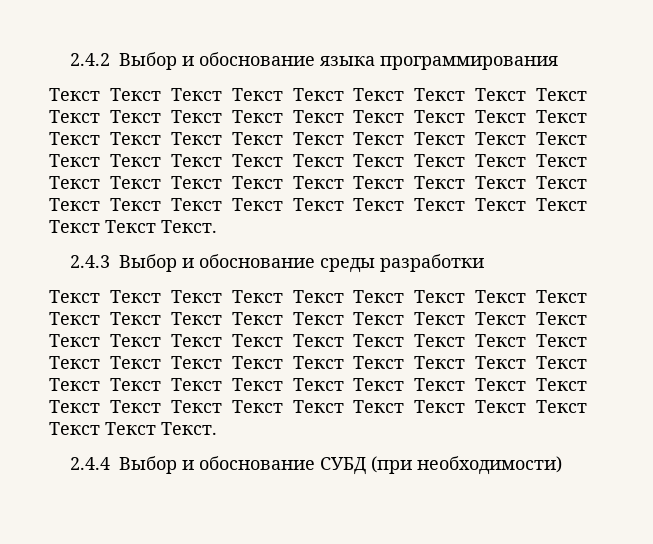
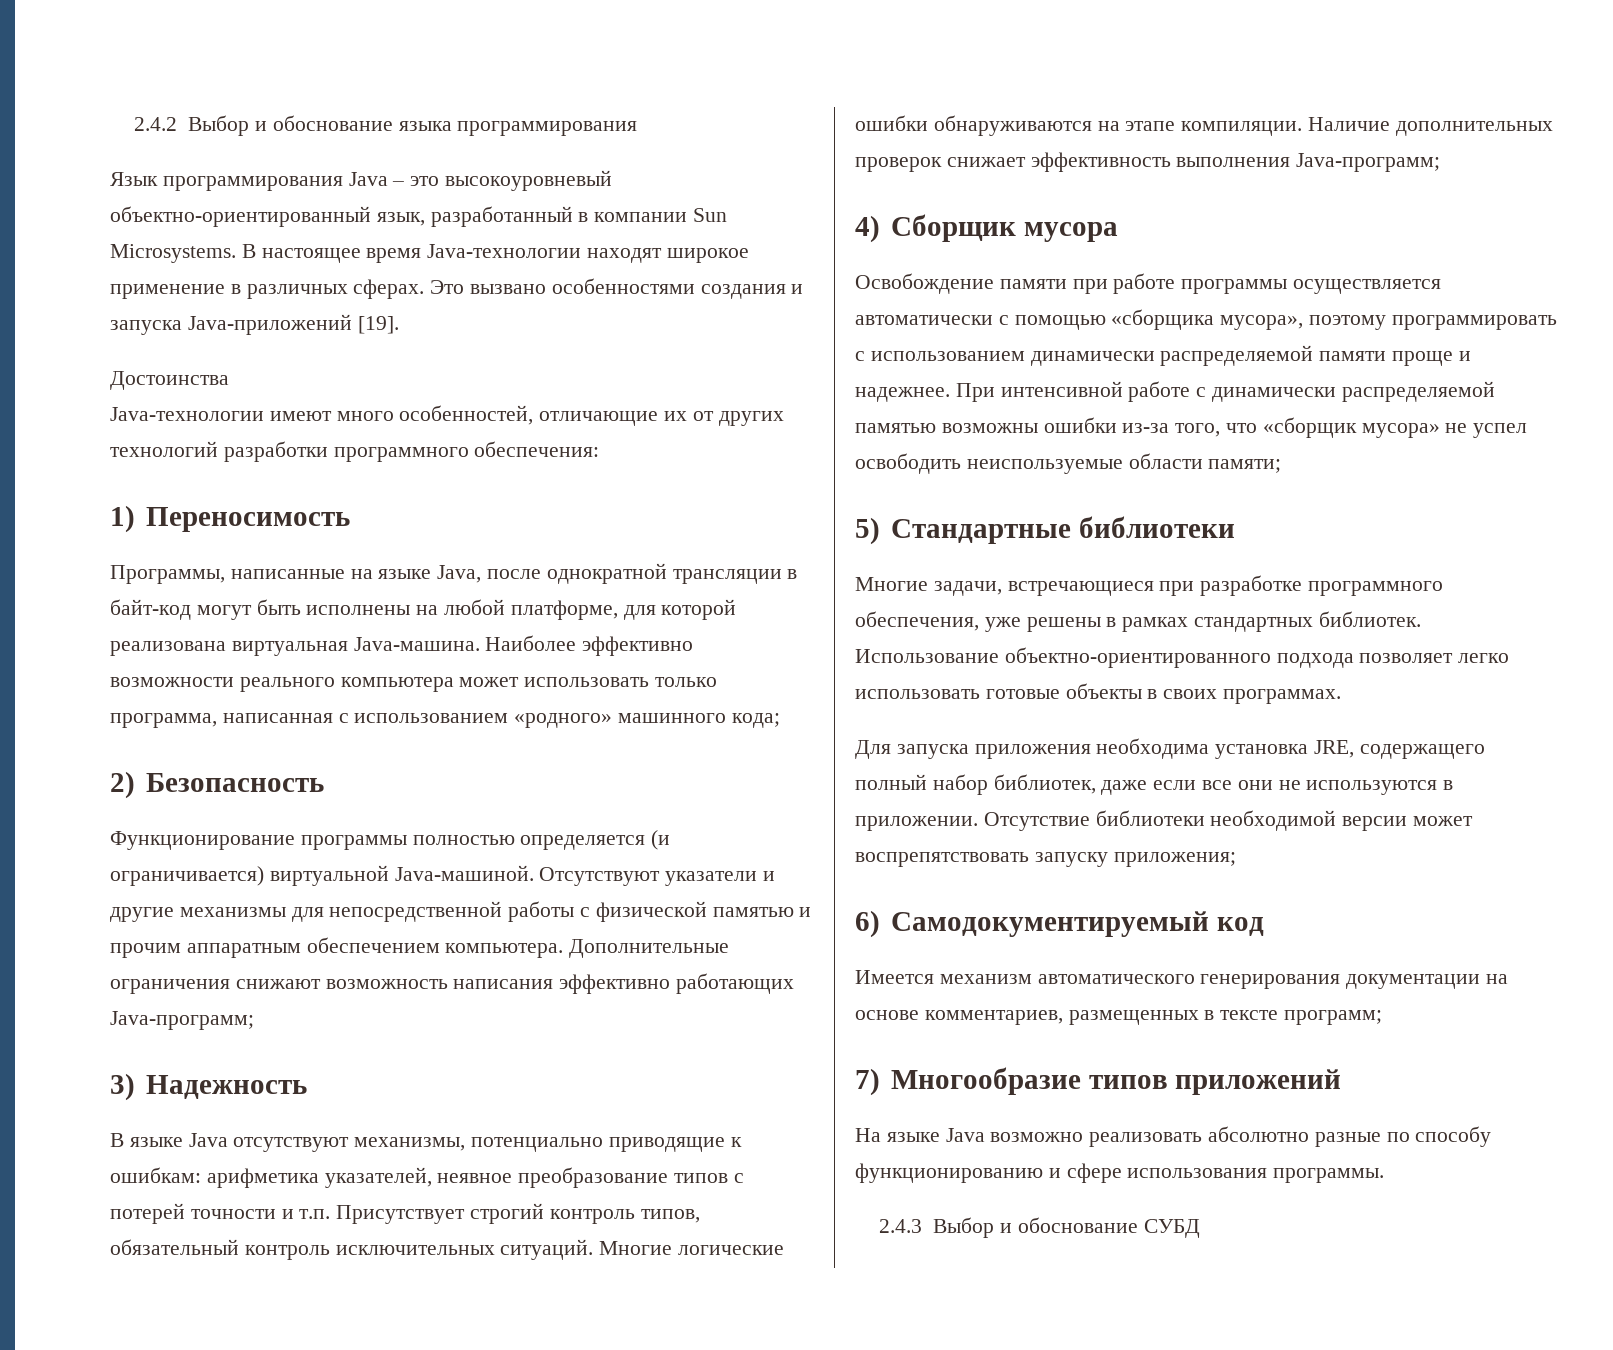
[49,88,587,101] [49,110,587,123] [49,132,587,145] [49,154,587,167] [49,176,587,189] [49,198,587,211] [49,220,217,233] [69,254,484,273] [49,290,587,303] [49,312,587,325] [49,334,587,347] [49,356,587,369] [49,378,587,391] [49,400,587,413] [49,422,217,435] [69,457,110,470] Текст Текст Текст Текст Текст Текст Текст Текст Текст Текст Текст Текст Текст Текст Текст Текст Текст Текст Текст Текст Текст Текст Текст Текст Текст Текст Текст Текст Текст Текст Текст Текст Текст Текст Текст Текст Текст Текст Текст Текст Текст Текст Текст Текст Текст Текст Текст Текст Текст Текст Текст Текст Текст Текст Текст Текст Текст. // 2.4.3 Выбор и обоснование среды разработки // Текст Текст Текст Текст Текст Текст Текст Текст Текст Текст Текст Текст Текст Текст Текст Текст Текст Текст Текст Текст Текст Текст Текст Текст Текст Текст Текст Текст Текст Текст Текст Текст Текст Текст Текст Текст Текст Текст Текст Текст Текст Текст Текст Текст Текст Текст Текст Текст Текст Текст Текст Текст Текст Текст Текст Текст Текст. // 2.4.4 -> [110,170,613,191] [110,206,728,227] [110,244,749,263] [110,278,804,299] [110,314,399,335] [110,371,229,390] [110,405,784,426] [110,441,600,462] [110,505,350,533] [110,563,798,584] [110,599,737,620] [110,635,694,656] [110,677,718,692] [110,713,780,728] [110,771,324,799] [110,830,671,850] [110,865,776,886] [110,901,812,922] [110,937,730,958] [110,973,795,994] [110,1011,254,1030] [110,1073,307,1101] [110,1133,742,1152] [110,1167,744,1188] [110,1203,700,1224] [110,1239,785,1260] [855,115,1553,136] [855,152,1441,172] [855,214,1118,243] [855,273,1442,294] [855,309,1557,330] [855,345,1471,366] [855,381,1495,402] [855,417,1528,438] [855,453,1282,474] [855,516,1235,545] [855,575,1444,596] [855,611,1421,632] [855,647,1510,668] [855,683,1342,704] [855,738,1485,759] [855,774,1454,795] [855,810,1474,831] [855,852,1236,867] [855,910,1264,938] [855,970,1509,989] [855,1010,1383,1025] [855,1067,1342,1096] [855,1126,1492,1147] [855,1163,1385,1183] [879,1219,923,1233] Язык программирования Java – это высокоуровневый объектно-ориентированный язык, разработанный в компании Sun Microsystems. В настоящее время Java-технологии находят широкое применение в различных сферах. Это вызвано особенностями создания и запуска Java-приложений [19]. // Достоинства // Java-технологии имеют много особенностей, отличающие их от других технологий разработки программного обеспечения: // 1) Переносимость // Программы, написанные на языке Java, после однократной трансляции в байт-код могут быть исполнены на любой платформе, для которой реализована виртуальная Java-машина. Наиболее эффективно возможности реального компьютера может использовать только программа, написанная с использованием «родного» машинного кода; // 2) Безопасность // Функционирование программы полностью определяется (и ограничивается) виртуальной Java-машиной. Отсутствуют указатели и другие механизмы для непосредственной работы с физической памятью и прочим аппаратным обеспечением компьютера. Дополнительные ограничения снижают возможность написания эффективно работающих Java-программ; // 3) Надежность // В языке Java отсутствуют механизмы, потенциально приводящие к ошибкам: арифметика указателей, неявное преобразование типов с потерей точности и т.п. Присутствует строгий контроль типов, обязательный контроль исключительных ситуаций. Многие логические ошибки обнаруживаются на этапе компиляции. Наличие дополнительных проверок снижает эффективность выполнения Java-программ; // 4) Сборщик мусора // Освобождение памяти при работе программы осуществляется автоматически с помощью «сборщика мусора», поэтому программировать с использованием динамически распределяемой памяти проще и надежнее. При интенсивной работе с динамически распределяемой памятью возможны ошибки из-за того, что «сборщик мусора» не успел освободить неиспользуемые области памяти; // 5) Стандартные библиотеки // Многие задачи, встречающиеся при разработке программного обеспечения, уже решены в рамках стандартных библиотек. Использование объектно-ориентированного подхода позволяет легко использовать готовые объекты в своих программах. // Для запуска приложения необходима установка JRE, содержащего полный набор библиотек, даже если все они не используются в приложении. Отсутствие библиотеки необходимой версии может воспрепятствовать запуску приложения; // 6) Самодокументируемый код // Имеется механизм автоматического генерирования документации на основе комментариев, размещенных в тексте программ; // 7) Многообразие типов приложений // На языке Java возможно реализовать абсолютно разные по способу функционированию и сфере использования программы. // 2.4.3
[370,456,562,475] (при необходимости) -> (1200, 1228) none

